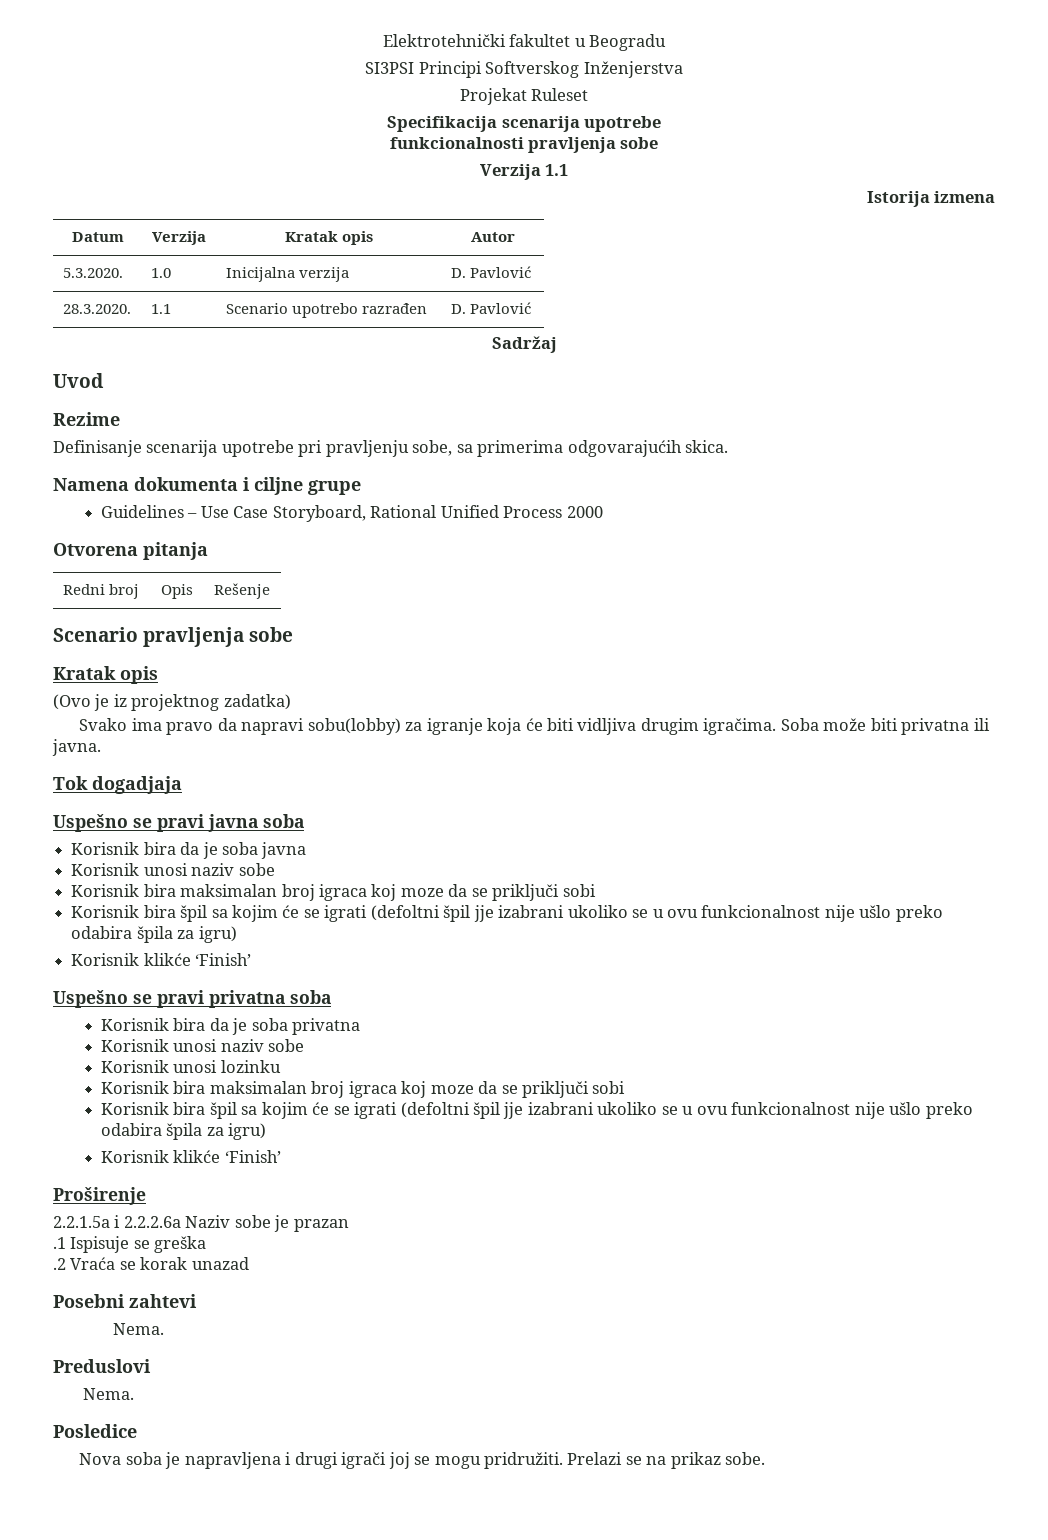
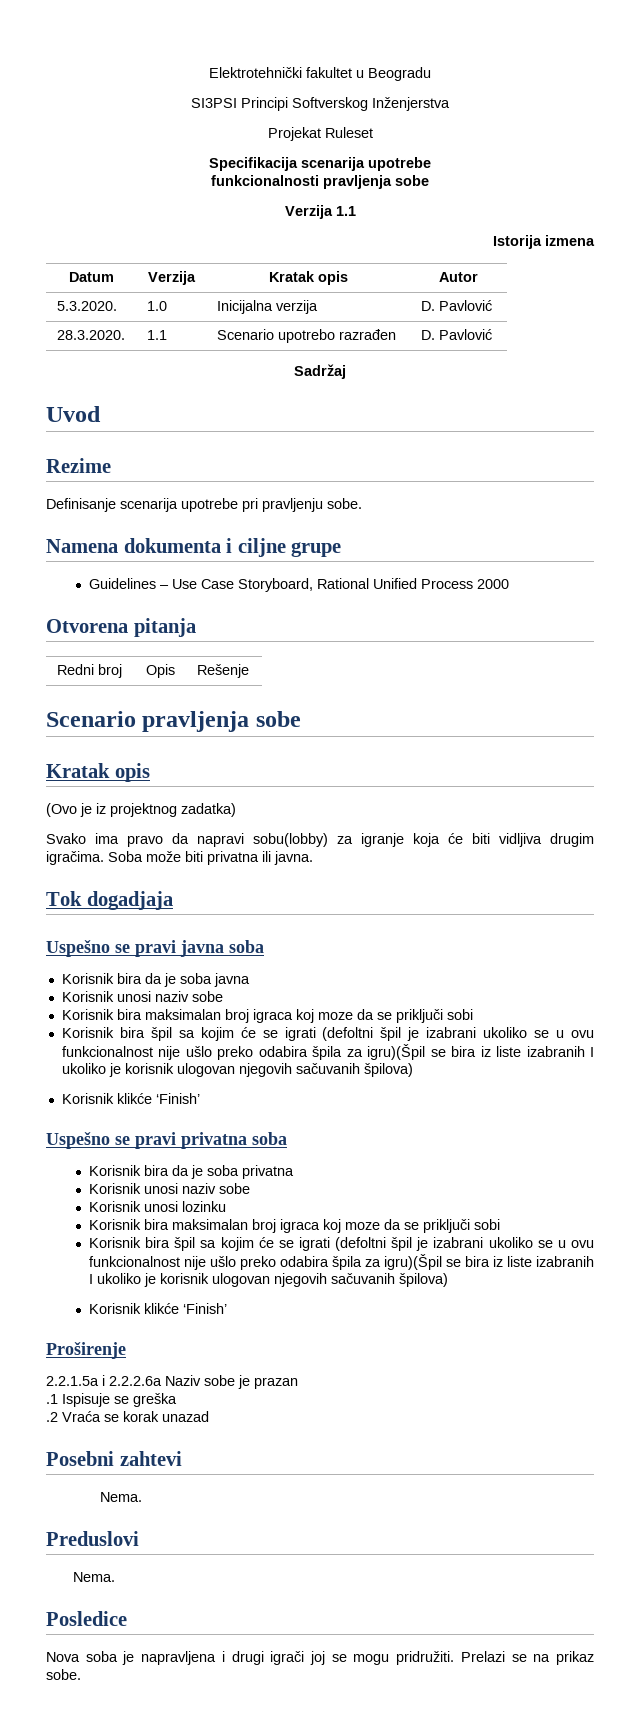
[412,440,729,457] sobe, sa primerima odgovarajućih skica. -> [327,498,362,509] sobe.
[473,905,494,922] jje -> [407,1027,420,1041] je
[198,926,237,943] igru) -> [367,1044,594,1060] [61,1063,413,1077] igru)(Špil se bira iz liste izabranih I ukoliko je korisnik ulogovan njegovih sačuvanih špilova)
[503,1102,524,1119] jje -> [416,1237,429,1251] je
[228,1123,267,1140] igru) -> [383,1254,594,1270] [88,1273,448,1287] igru)(Špil se bira iz liste izabranih I ukoliko je korisnik ulogovan njegovih sačuvanih špilova)

